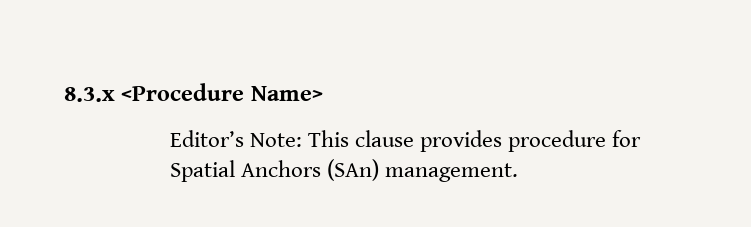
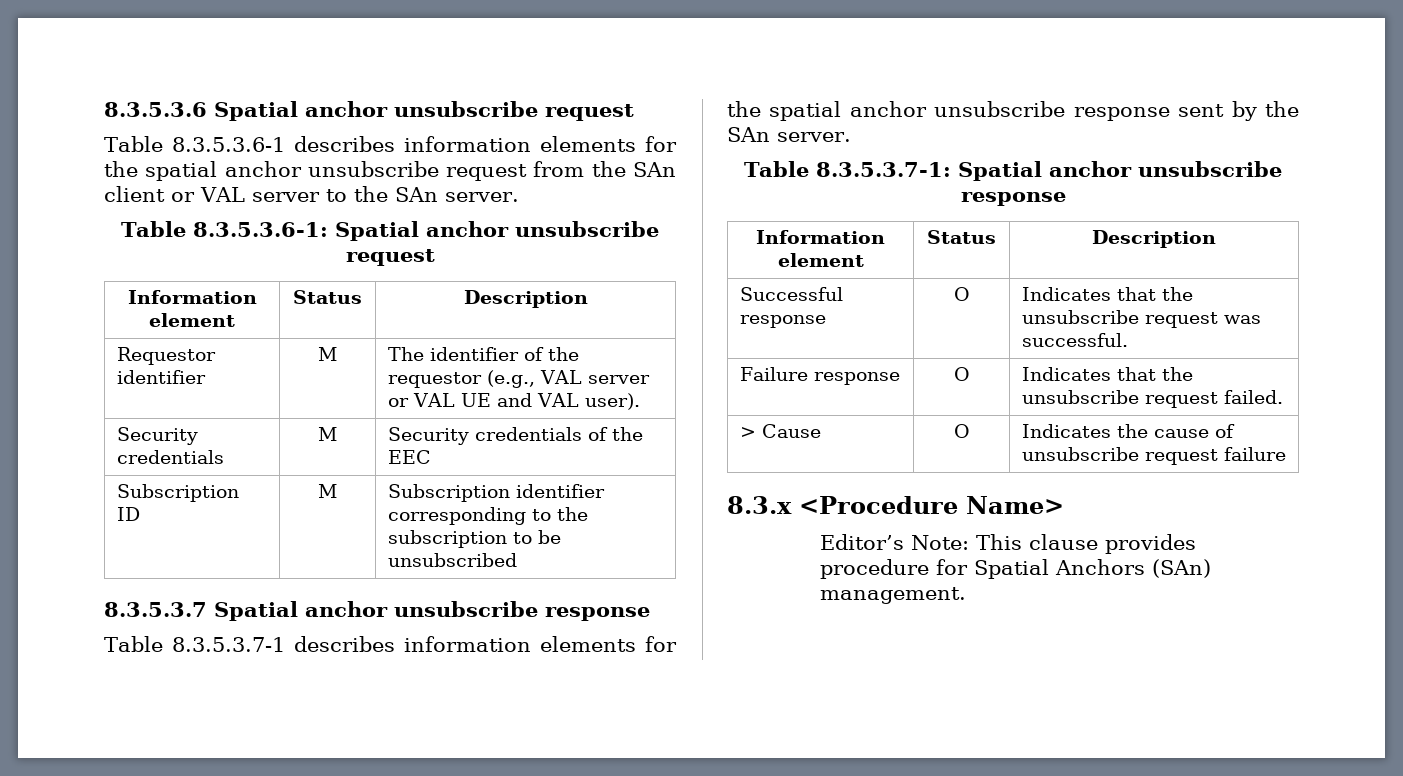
(64, 94) none -> [104,101,634,121] [104,136,677,152] [104,161,676,181] [104,186,519,202] [120,221,660,241] [345,249,435,266] [127,290,257,304] [149,313,235,327] [293,290,362,304] [463,290,588,308] [116,347,216,365] [116,370,206,384] [318,347,337,361] [387,347,579,361] [387,370,650,388] [387,393,640,410] [116,427,198,445] [116,450,224,464] [318,427,337,441] [387,427,643,445] [387,450,431,464] [116,484,239,502] [116,507,140,521] [318,484,337,498] [387,484,605,502] [387,507,588,525] [387,530,561,548] [387,553,517,567] [104,601,650,621] [104,636,677,652] [727,101,1299,121] [727,127,851,142] [743,161,1283,181] [960,192,1066,206] [756,230,885,244] [777,253,864,267] [927,230,996,244] [1092,230,1216,248] [739,287,843,301] [739,315,826,328] [953,287,970,301] [1021,287,1193,301] [1021,310,1261,328] [1021,333,1128,347] [739,367,900,385] [953,367,970,381] [1021,367,1193,381] [1021,390,1283,408] [739,424,821,438] [953,424,970,438] [1021,424,1235,438] [1021,447,1286,465] 8.3.5.3.6 Spatial anchor unsubscribe request // Table 8.3.5.3.6-1 describes information elements for the spatial anchor unsubscribe request from the SAn client or VAL server to the SAn server. // Table 8.3.5.3.6-1: Spatial anchor unsubscribe request // Information element | Status | Description // Requestor identifier | M | The identifier of the requestor (e.g., VAL server or VAL UE and VAL user). // Security credentials | M | Security credentials of the EEC // Subscription ID | M | Subscription identifier corresponding to the subscription to be unsubscribed // 8.3.5.3.7 Spatial anchor unsubscribe response // Table 8.3.5.3.7-1 describes information elements for the spatial anchor unsubscribe response sent by the SAn server. // Table 8.3.5.3.7-1: Spatial anchor unsubscribe response // Information element | Status | Description // Successful response | O | Indicates that the unsubscribe request was successful. // Failure response | O | Indicates that the unsubscribe request failed. // > Cause | O | Indicates the cause of unsubscribe request failure //

